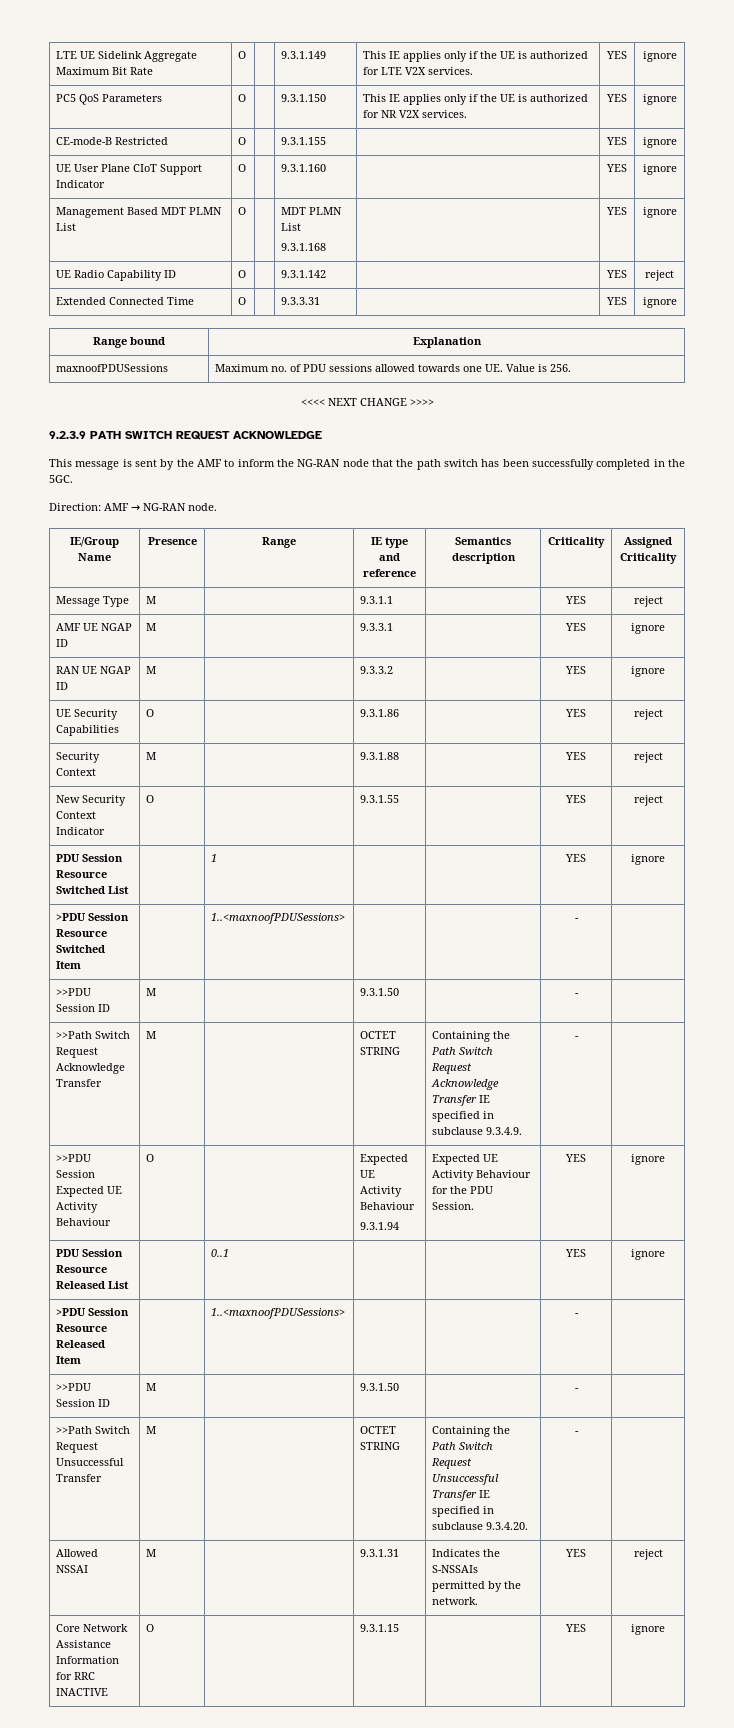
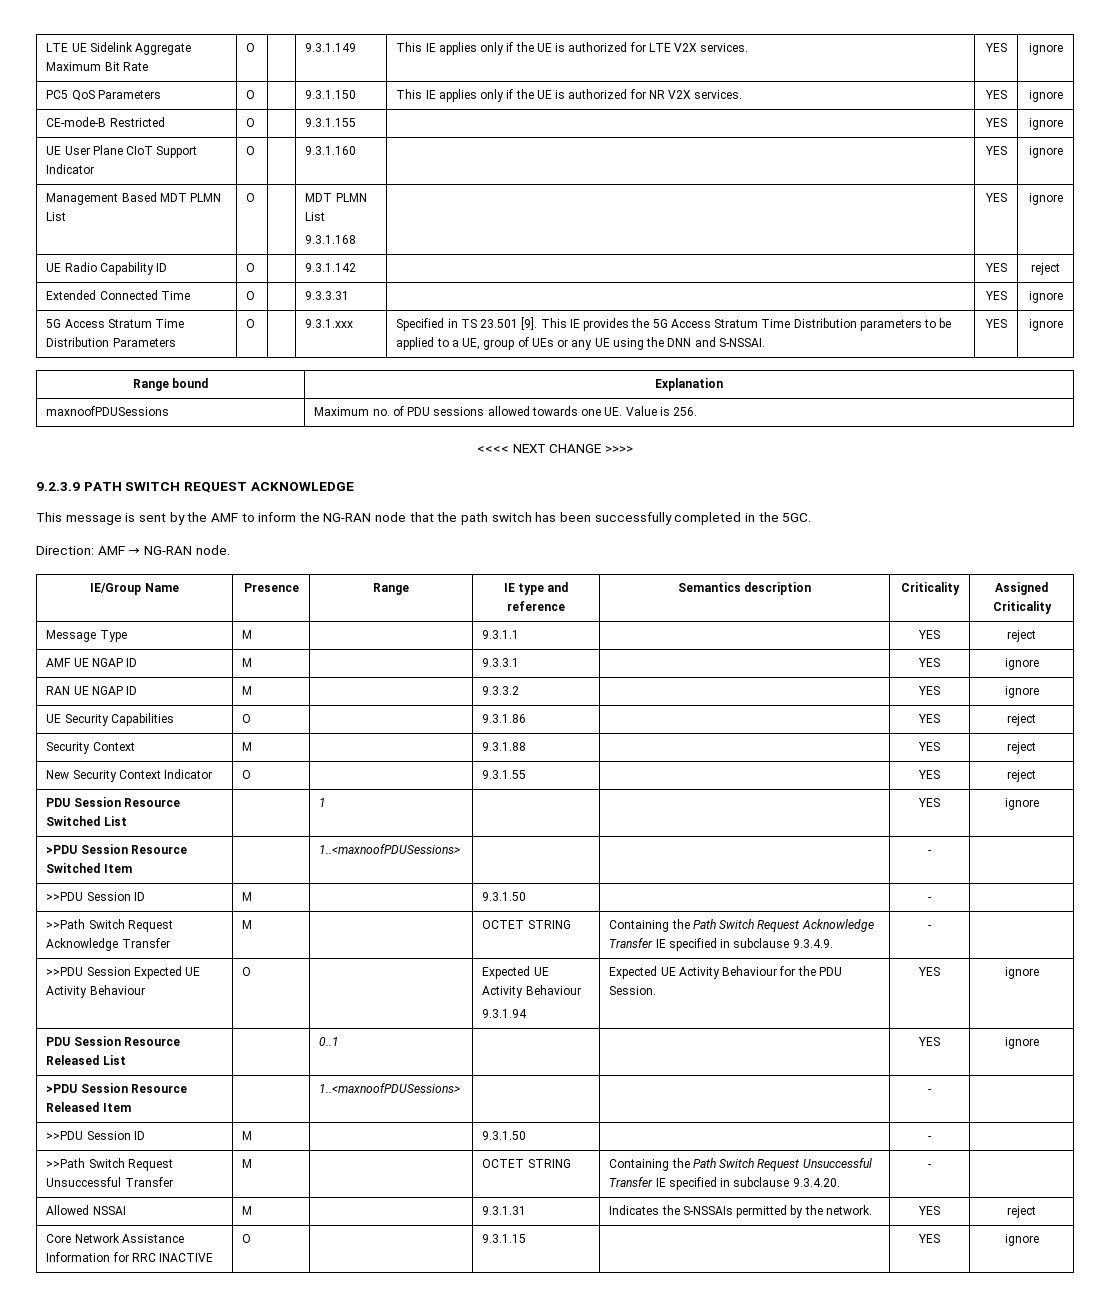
(677, 302) none -> [46,319,185,328] [46,337,176,347] [246,319,256,328] [305,319,354,328] [396,317,952,331] [396,337,765,350] [984,319,1007,328] [1028,319,1063,331] // 5G Access Stratum Time Distribution Parameters | O | | 9.3.1.xxx | Specified in TS 23.501 [9]. This IE provides the 5G Access Stratum Time Distribution parameters to be applied to a UE, group of UEs or any UE using the DNN and S-NSSAI. | YES | ignore

